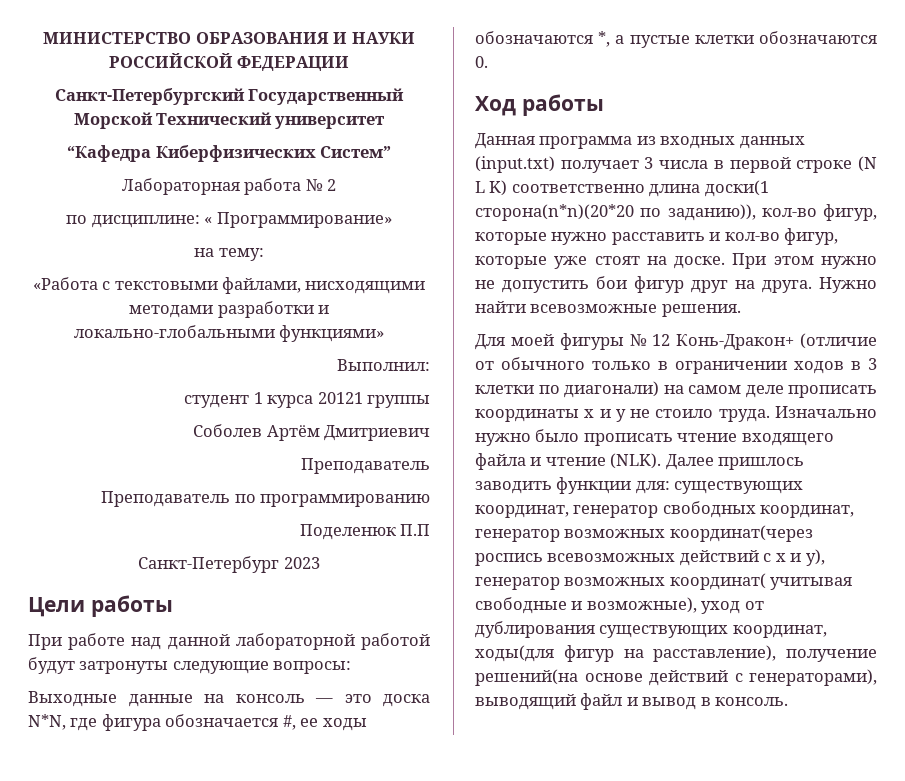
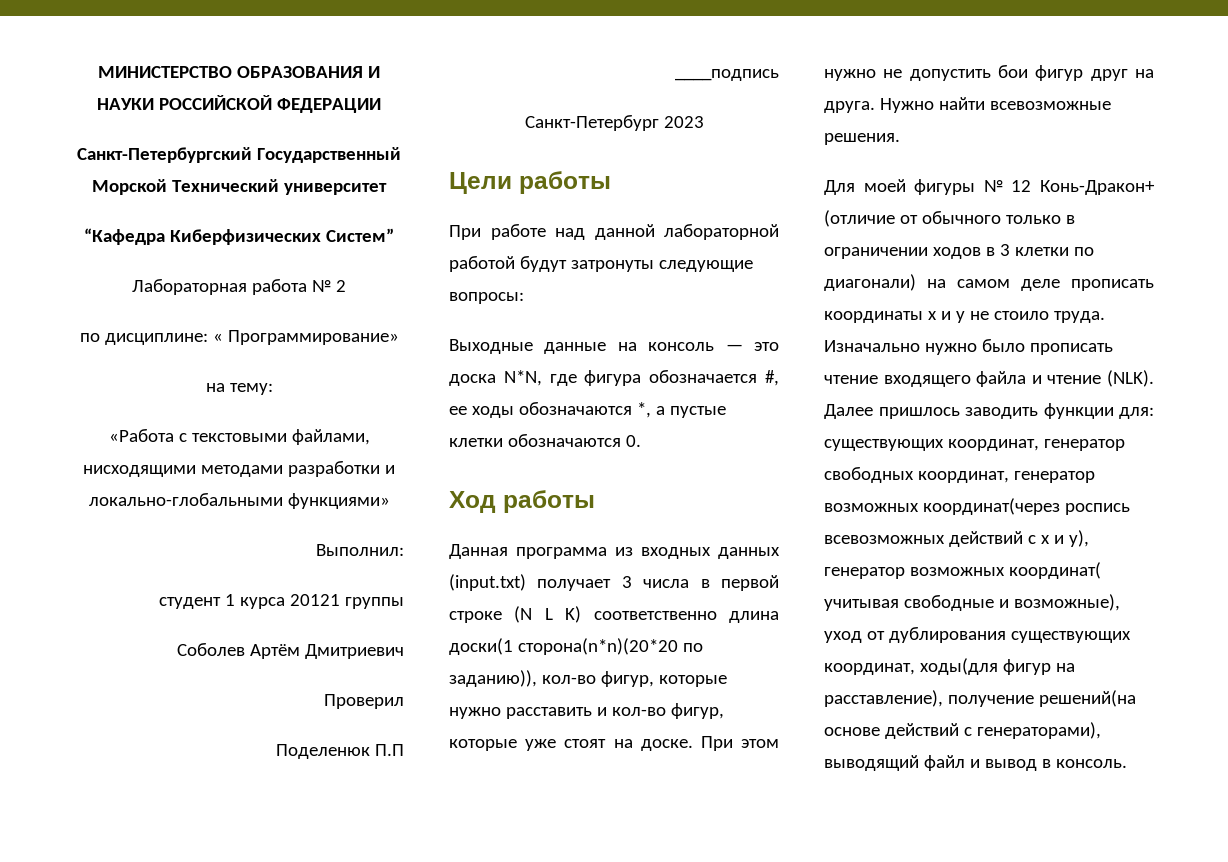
[301,458,430,474] [101,491,430,507] Преподаватель // Преподаватель по программированию -> [324,694,404,709] Проверил
(430, 530) none -> [675,69,779,81] // ____подпись

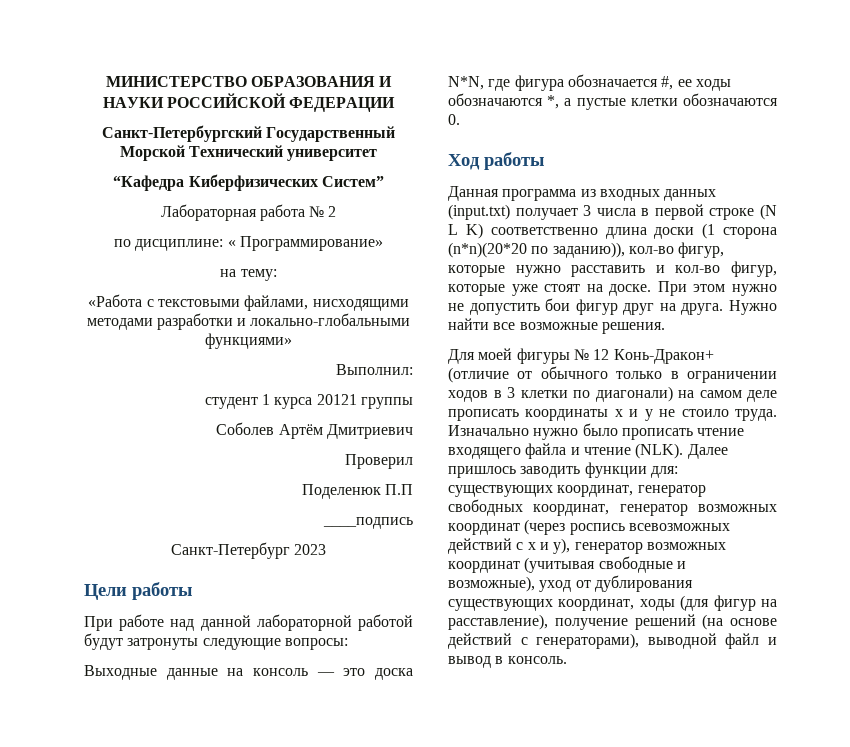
[449,638,678,655] доски(1 сторона(n*n)(20*20 -> [654,223,777,239] [448,242,527,258] доски (1 сторона (n*n)(20*20
[989,101,1111,110] всевозможные -> [493,322,598,330] все возможные
[922,498,1060,515] координат(через -> [448,519,566,535] координат (через
[1008,562,1101,579] [824,599,899,611] координат( учитывая -> [448,557,596,573] координат (учитывая
[919,658,998,675] ходы(для -> [639,595,710,611] ходы (для
[1038,690,1136,707] решений(на -> [634,614,724,630] решений (на
[824,755,919,771] выводящий -> [647,633,717,649] выводной

